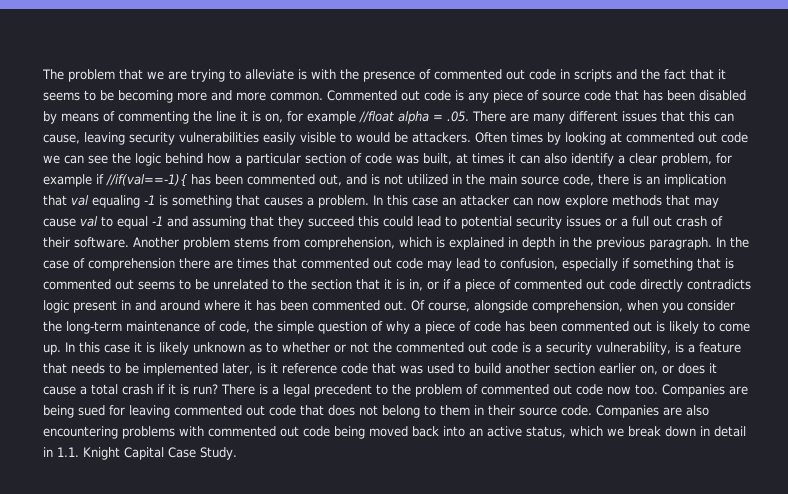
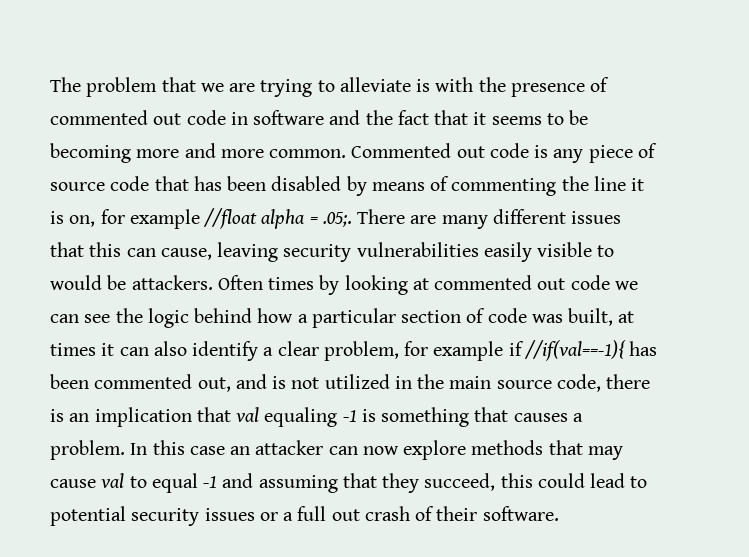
[574,69,612,82] scripts -> [253,110,325,125] software
[447,111,469,122] .05. -> [322,212,352,227] .05;.
[308,216,354,227] succeed -> [424,473,496,491] succeed,
[133,237,749,250] [43,258,734,271] [43,279,751,292] [43,300,735,313] [43,321,750,334] [43,342,741,355] [43,363,717,376] [43,384,748,397] [43,405,709,418] [43,426,746,439] [43,447,237,460] Another problem stems from comprehension, which is explained in depth in the previous paragraph. In the case of comprehension there are times that commented out code may lead to confusion, especially if something that is commented out seems to be unrelated to the section that it is in, or if a piece of commented out code directly contradicts logic present in and around where it has been commented out. Of course, alongside comprehension, when you consider the long-term maintenance of code, the simple question of why a piece of code has been commented out is likely to come up. In this case it is likely unknown as to whether or not the commented out code is a security vulnerability, is a feature that needs to be implemented later, is it reference code that was used to build another section earlier on, or does it cause a total crash if it is run? There is a legal precedent to the problem of commented out code now too. Companies are being sued for leaving commented out code that does not belong to them in their source code. Companies are also encountering problems with commented out code being moved back into an active status, which we break down in detail in 1.1. Knight Capital Case Study. -> (559, 513) none

